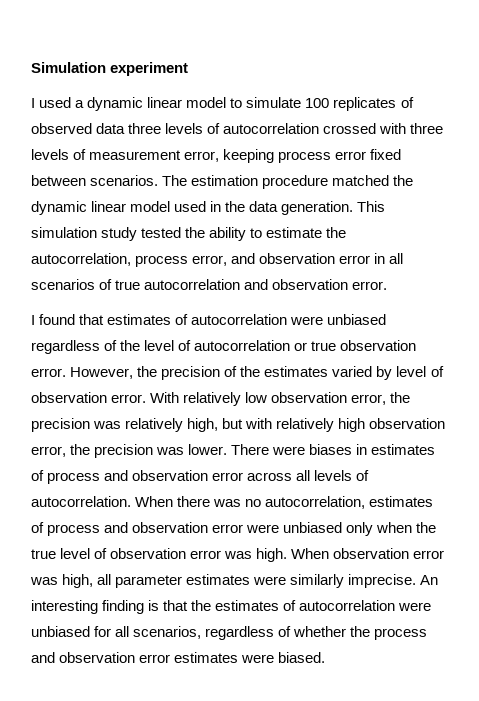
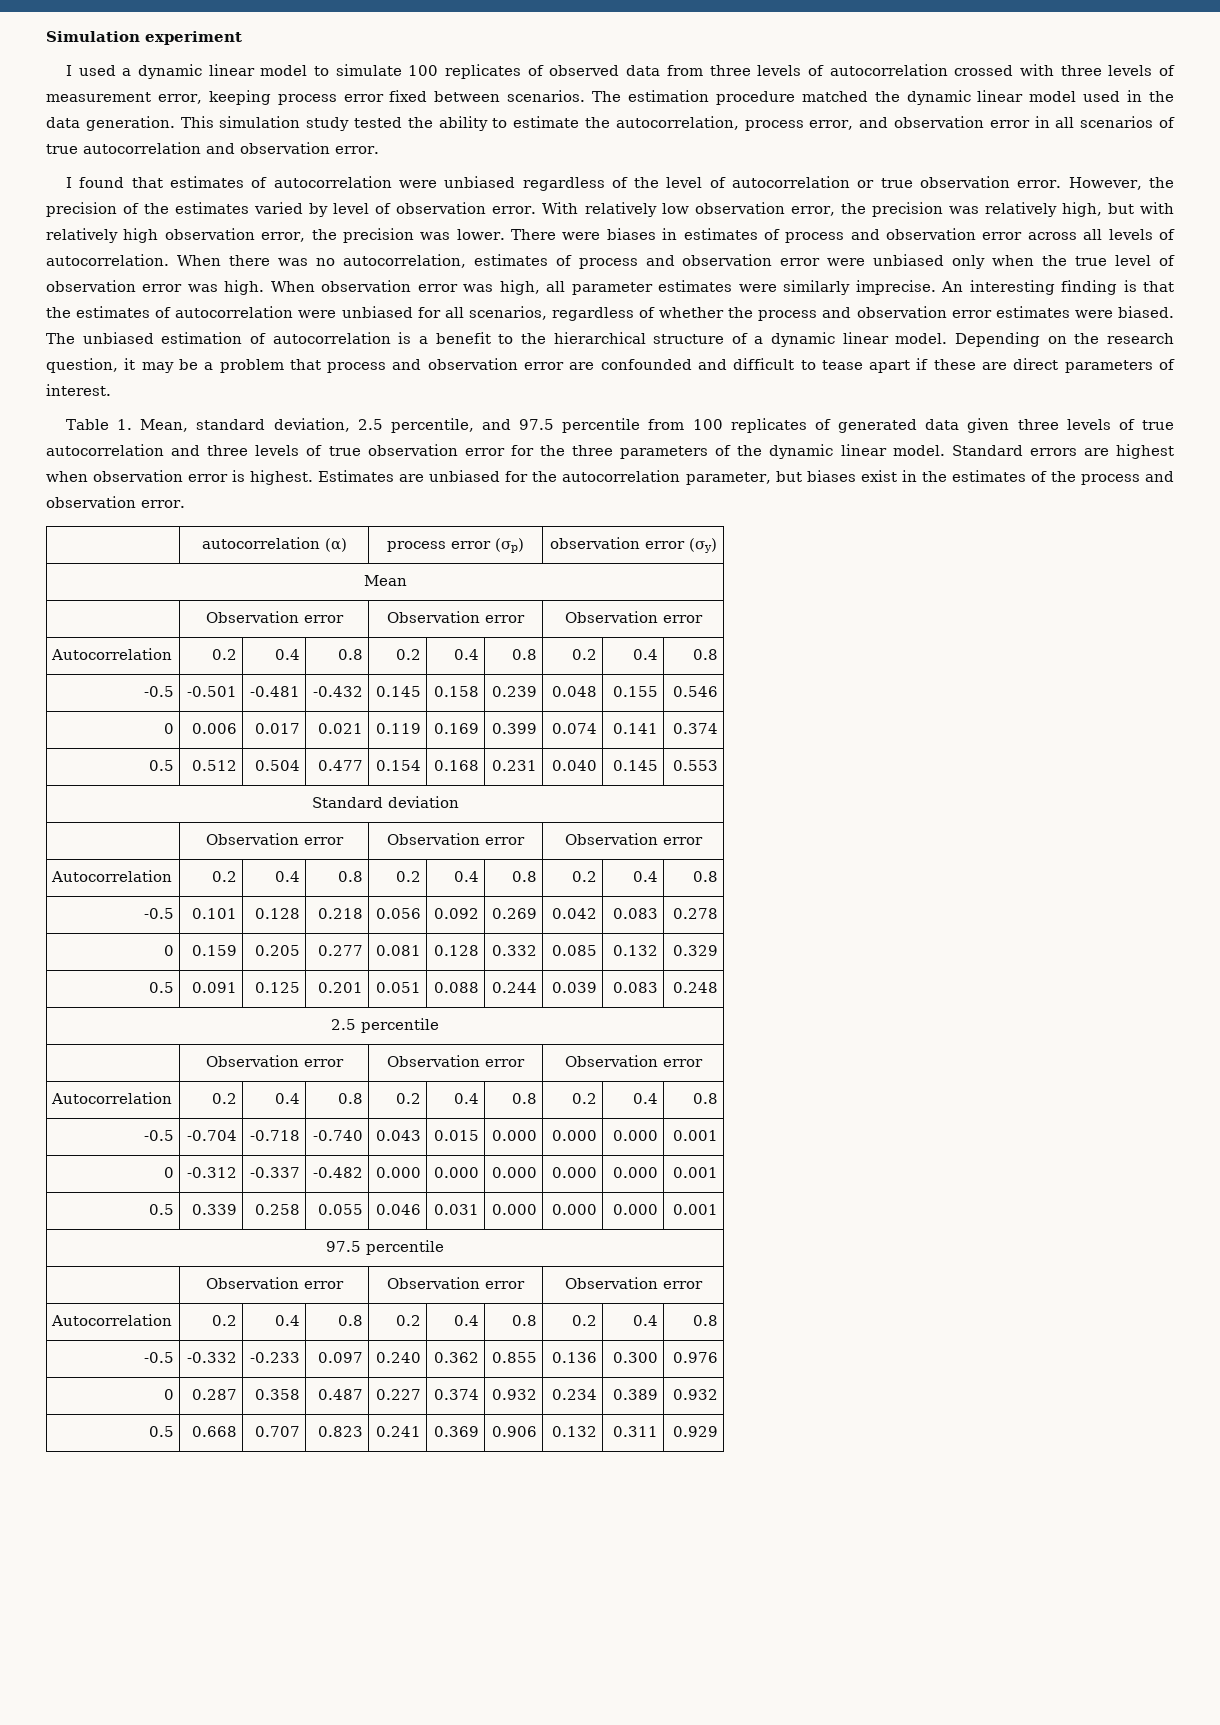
(126, 128) none -> [666,65,703,76] from
(326, 657) none -> [46,332,1174,347] [46,358,1176,373] [46,384,111,396] [65,418,1174,433] [46,444,1174,459] [46,470,1174,485] [46,496,185,508] [201,537,347,552] [387,538,524,553] [549,537,717,553] [363,575,407,586] [205,611,344,623] [387,611,525,623] [564,611,703,623] [51,648,173,660] [211,649,237,660] [274,649,300,660] [337,649,363,660] [395,649,421,660] [453,649,479,660] [511,649,537,660] [571,649,597,660] [632,649,658,660] [692,649,718,660] [143,686,174,697] [186,686,237,697] [249,686,300,697] [312,686,363,697] [375,686,421,697] [433,686,479,697] [491,686,537,697] [551,686,597,697] [612,686,658,697] [672,686,718,697] [163,723,174,734] [191,723,237,734] [254,723,300,734] [317,723,363,734] [375,723,421,734] [433,723,479,734] [491,723,537,734] [551,723,597,734] [612,723,658,734] [672,723,718,734] [148,760,174,771] [191,760,237,771] [254,760,300,771] [317,760,363,771] [375,760,421,771] [433,760,479,771] [491,760,537,771] [551,760,597,771] [612,760,658,771] [672,760,718,771] [311,796,459,808] [205,833,344,845] [387,833,525,845] [564,833,703,845] [51,870,173,882] [211,871,237,882] [274,871,300,882] [337,871,363,882] [395,871,421,882] [453,871,479,882] [511,871,537,882] [571,871,597,882] [632,871,658,882] [692,871,718,882] [143,908,174,919] [191,908,237,919] [254,908,300,919] [317,908,363,919] [375,908,421,919] [433,908,479,919] [491,908,537,919] [551,908,597,919] [612,908,658,919] [672,908,718,919] [163,945,174,956] [191,945,237,956] [254,945,300,956] [317,945,363,956] [375,945,421,956] [433,945,479,956] [491,945,537,956] [551,945,597,956] [612,945,658,956] [672,945,718,956] [148,982,174,993] [191,982,237,993] [254,982,300,993] [317,982,363,993] [375,982,421,993] [433,982,479,993] [491,982,537,993] [551,982,597,993] [612,982,658,993] [672,982,718,993] [331,1018,439,1033] [205,1055,344,1067] [387,1055,525,1067] [564,1055,703,1067] [51,1092,173,1104] [211,1093,237,1104] [274,1093,300,1104] [337,1093,363,1104] [395,1093,421,1104] [453,1093,479,1104] [511,1093,537,1104] [571,1093,597,1104] [632,1093,658,1104] [692,1093,718,1104] [143,1130,174,1141] [186,1130,237,1141] [249,1130,300,1141] [312,1130,363,1141] [375,1130,421,1141] [433,1130,479,1141] [491,1130,537,1141] [551,1130,597,1141] [612,1130,658,1141] [672,1130,718,1141] [163,1167,174,1178] [186,1167,237,1178] [249,1167,300,1178] [312,1167,363,1178] [375,1167,421,1178] [433,1167,479,1178] [491,1167,537,1178] [551,1167,597,1178] [612,1167,658,1178] [672,1167,718,1178] [148,1204,174,1215] [191,1204,237,1215] [254,1204,300,1215] [317,1204,363,1215] [375,1204,421,1215] [433,1204,479,1215] [491,1204,537,1215] [551,1204,597,1215] [612,1204,658,1215] [672,1204,718,1215] [326,1240,444,1255] [205,1277,344,1289] [387,1277,525,1289] [564,1277,703,1289] [51,1314,173,1326] [211,1315,237,1326] [274,1315,300,1326] [337,1315,363,1326] [395,1315,421,1326] [453,1315,479,1326] [511,1315,537,1326] [571,1315,597,1326] [632,1315,658,1326] [692,1315,718,1326] [143,1352,174,1363] [186,1352,237,1363] [249,1352,300,1363] [317,1352,363,1363] [375,1352,421,1363] [433,1352,479,1363] [491,1352,537,1363] [551,1352,597,1363] [612,1352,658,1363] [672,1352,718,1363] [163,1389,174,1400] [191,1389,237,1400] [254,1389,300,1400] [317,1389,363,1400] [375,1389,421,1400] [433,1389,479,1400] [491,1389,537,1400] [551,1389,597,1400] [612,1389,658,1400] [672,1389,718,1400] [148,1426,174,1437] [191,1426,237,1437] [254,1426,300,1437] [317,1426,363,1437] [375,1426,421,1437] [433,1426,479,1437] [491,1426,537,1437] [551,1426,597,1437] [612,1426,658,1437] [672,1426,718,1437] The unbiased estimation of autocorrelation is a benefit to the hierarchical structure of a dynamic linear model. Depending on the research question, it may be a problem that process and observation error are confounded and difficult to tease apart if these are direct parameters of interest. // Table 1. Mean, standard deviation, 2.5 percentile, and 97.5 percentile from 100 replicates of generated data given three levels of true autocorrelation and three levels of true observation error for the three parameters of the dynamic linear model. Standard errors are highest when observation error is highest. Estimates are unbiased for the autocorrelation parameter, but biases exist in the estimates of the process and observation error. // | autocorrelation (α) | process error (σp) | observation error (σy) // Mean // | Observation error | Observation error | Observation error // Autocorrelation | 0.2 | 0.4 | 0.8 | 0.2 | 0.4 | 0.8 | 0.2 | 0.4 | 0.8 // -0.5 | -0.501 | -0.481 | -0.432 | 0.145 | 0.158 | 0.239 | 0.048 | 0.155 | 0.546 // 0 | 0.006 | 0.017 | 0.021 | 0.119 | 0.169 | 0.399 | 0.074 | 0.141 | 0.374 // 0.5 | 0.512 | 0.504 | 0.477 | 0.154 | 0.168 | 0.231 | 0.040 | 0.145 | 0.553 // Standard deviation // | Observation error | Observation error | Observation error // Autocorrelation | 0.2 | 0.4 | 0.8 | 0.2 | 0.4 | 0.8 | 0.2 | 0.4 | 0.8 // -0.5 | 0.101 | 0.128 | 0.218 | 0.056 | 0.092 | 0.269 | 0.042 | 0.083 | 0.278 // 0 | 0.159 | 0.205 | 0.277 | 0.081 | 0.128 | 0.332 | 0.085 | 0.132 | 0.329 // 0.5 | 0.091 | 0.125 | 0.201 | 0.051 | 0.088 | 0.244 | 0.039 | 0.083 | 0.248 // 2.5 percentile // | Observation error | Observation error | Observation error // Autocorrelation | 0.2 | 0.4 | 0.8 | 0.2 | 0.4 | 0.8 | 0.2 | 0.4 | 0.8 // -0.5 | -0.704 | -0.718 | -0.740 | 0.043 | 0.015 | 0.000 | 0.000 | 0.000 | 0.001 // 0 | -0.312 | -0.337 | -0.482 | 0.000 | 0.000 | 0.000 | 0.000 | 0.000 | 0.001 // 0.5 | 0.339 | 0.258 | 0.055 | 0.046 | 0.031 | 0.000 | 0.000 | 0.000 | 0.001 // 97.5 percentile // | Observation error | Observation error | Observation error // Autocorrelation | 0.2 | 0.4 | 0.8 | 0.2 | 0.4 | 0.8 | 0.2 | 0.4 | 0.8 // -0.5 | -0.332 | -0.233 | 0.097 | 0.240 | 0.362 | 0.855 | 0.136 | 0.300 | 0.976 // 0 | 0.287 | 0.358 | 0.487 | 0.227 | 0.374 | 0.932 | 0.234 | 0.389 | 0.932 // 0.5 | 0.668 | 0.707 | 0.823 | 0.241 | 0.369 | 0.906 | 0.132 | 0.311 | 0.929

